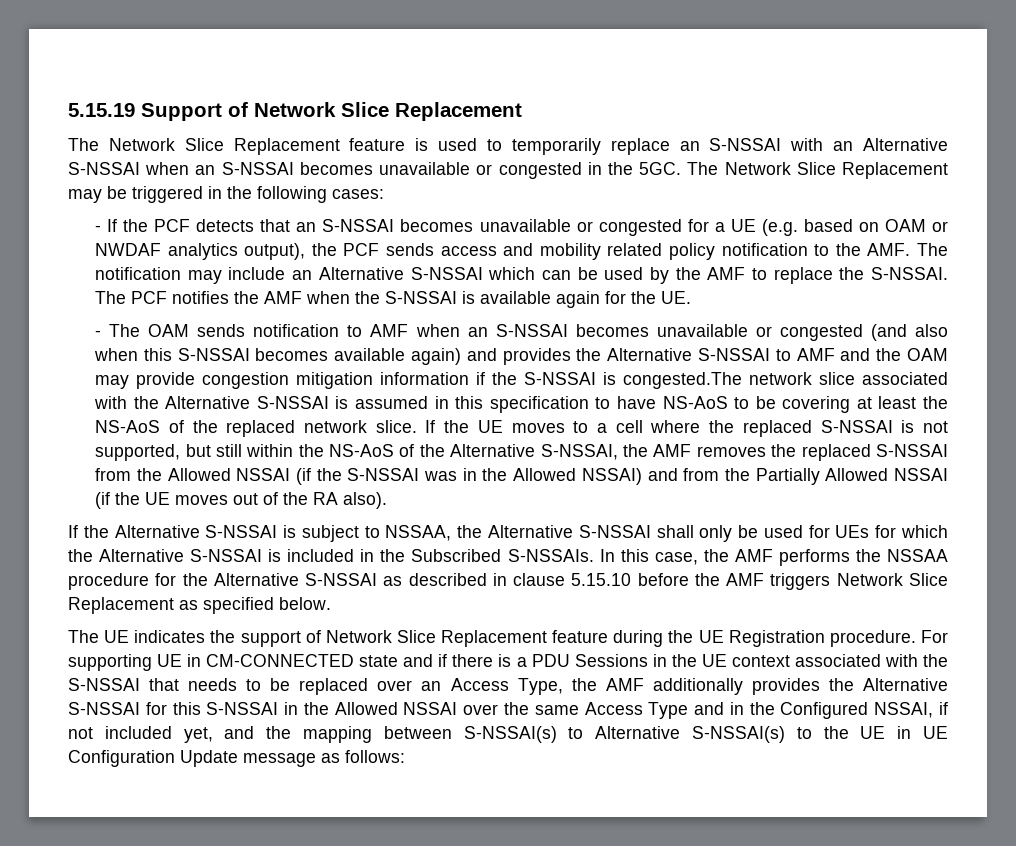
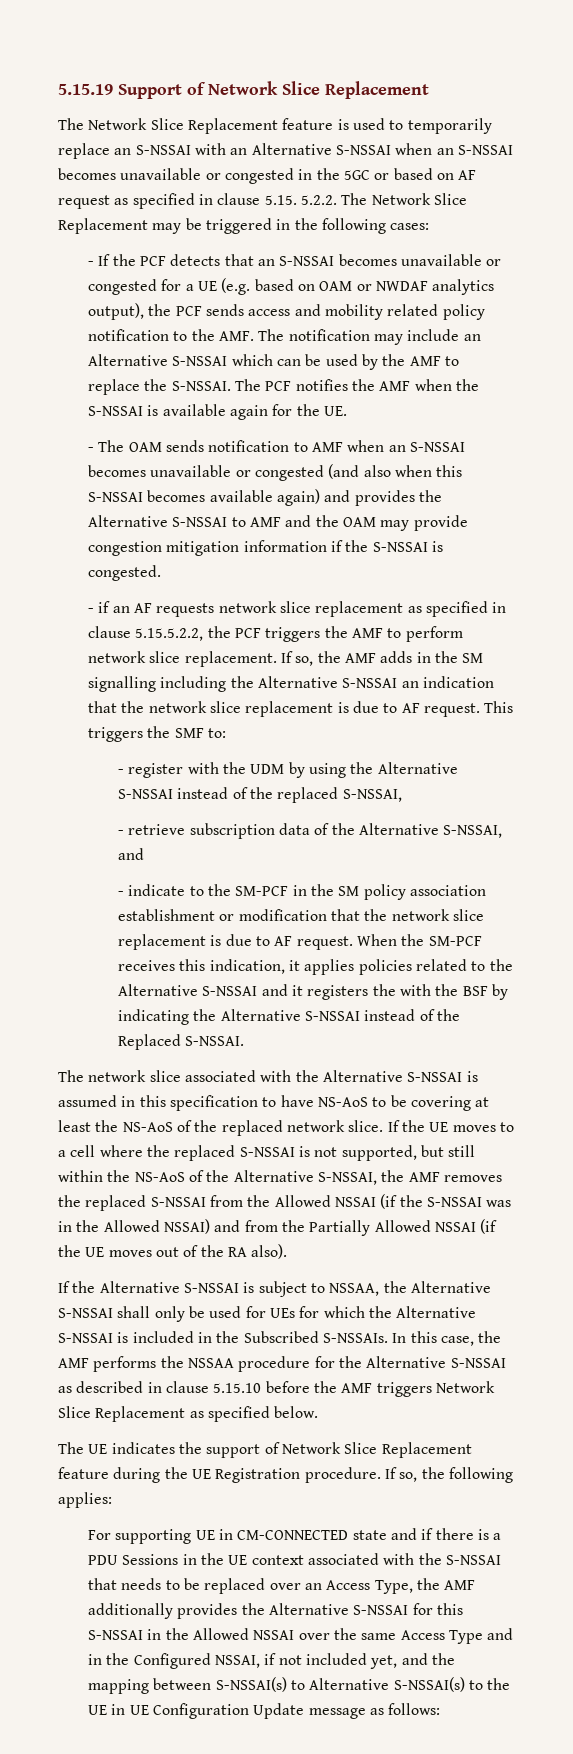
[639,162,682,175] 5GC. -> [343,168,477,180] [58,193,337,209] 5GC or based on AF request as specified in clause 5.15. 5.2.2.
[623,372,743,389] congested.The -> [87,565,161,581] [87,601,507,617] [87,626,463,642] [87,651,484,667] [87,676,494,692] [87,701,514,717] [87,726,226,742] [117,762,458,778] [117,787,402,803] [117,823,503,839] [117,848,144,860] [117,884,486,900] [117,909,484,921] [117,934,482,950] [117,959,513,975] [117,984,508,1000] [117,1009,460,1025] [117,1034,245,1050] [58,1070,84,1082] congested. // - if an AF requests network slice replacement as specified in clause 5.15.5.2.2, the PCF triggers the AMF to perform network slice replacement. If so, the AMF adds in the SM signalling including the Alternative S-NSSAI an indication that the network slice replacement is due to AF request. This triggers the SMF to: // - register with the UDM by using the Alternative S-NSSAI instead of the replaced S-NSSAI, // - retrieve subscription data of the Alternative S-NSSAI, and // - indicate to the SM-PCF in the SM policy association establishment or modification that the network slice replacement is due to AF request. When the SM-PCF receives this indication, it applies policies related to the Alternative S-NSSAI and it registers the with the BSF by indicating the Alternative S-NSSAI instead of the Replaced S-NSSAI. // The
(916, 638) none -> [384,1467,513,1483] [58,1492,112,1508] If so, the following applies: //

